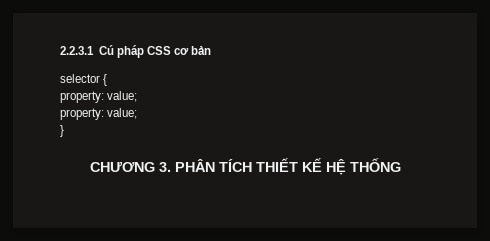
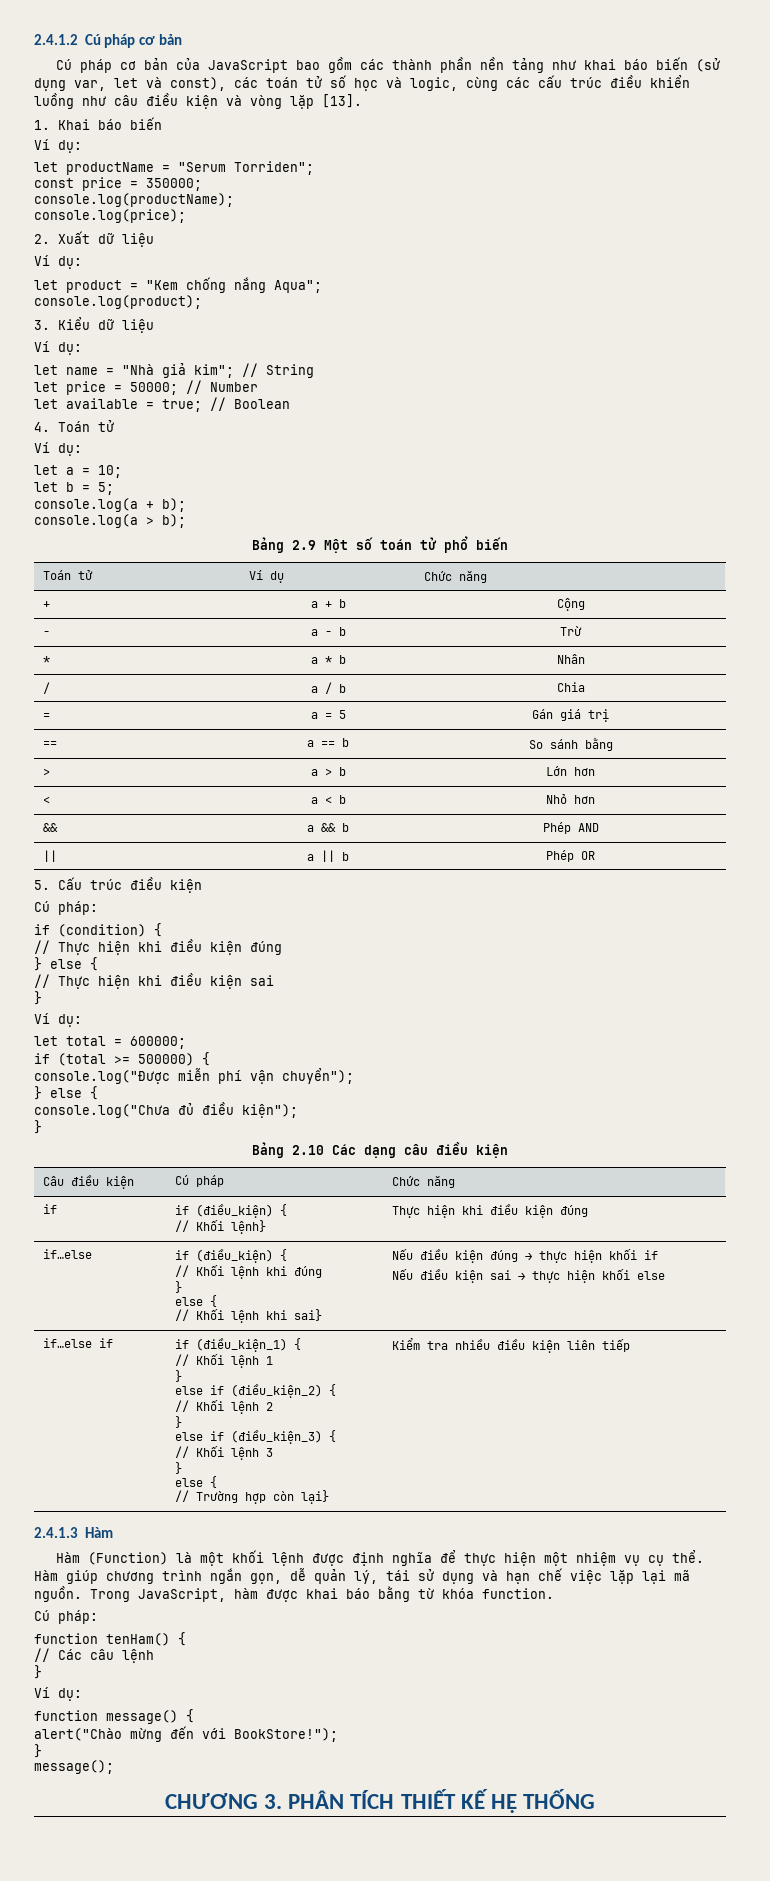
[60,45,171,58] 2.2.3.1 Cú pháp CSS -> [34,34,136,48] 2.4.1.2 Cú pháp
[60,74,108,86] [60,91,138,103] [60,108,138,120] [60,125,64,137] selector { // property: value; // property: value; // } -> [56,57,721,73] [34,75,690,91] [34,93,362,109] [34,117,162,130] [34,139,82,153] [34,161,314,175] [34,177,202,191] [34,193,234,207] [34,209,186,223] [34,231,154,247] [34,255,82,269] [34,277,322,293] [34,295,202,309] [34,317,154,333] [34,341,82,355] [34,363,314,378] [34,380,258,395] [34,397,290,412] [34,420,114,432] [34,442,82,456] [34,465,122,478] [34,482,114,495] [34,498,186,512] [34,514,186,528] [252,536,508,553] [42,570,93,580] [248,570,284,583] [423,570,487,583] [42,601,50,608] [310,599,346,608] [556,598,585,611] [42,631,50,636] [310,627,346,636] [560,626,582,636] [42,656,50,664] [310,655,346,664] [556,654,585,664] [42,682,50,694] [310,682,346,694] [556,682,585,692] [42,713,50,719] [310,710,346,719] [532,709,609,722] [42,741,57,747] [307,738,349,747] [528,737,613,751] [42,768,50,776] [310,767,346,776] [546,766,595,776] [42,796,50,804] [310,795,346,804] [546,794,595,804] [42,823,58,832] [307,823,349,832] [542,822,599,834] [42,850,57,862] [307,850,349,862] [546,850,595,862] [34,877,202,893] [34,901,98,915] [34,923,162,937] [34,939,282,955] [34,957,98,971] [34,973,274,989] [34,991,42,1005] [34,1013,82,1027] [34,1036,186,1049] [34,1052,210,1066] [34,1068,354,1084] [34,1086,98,1100] [34,1102,298,1118] [34,1120,42,1134] [252,1142,508,1158] [42,1175,134,1189] [174,1175,224,1187] [391,1175,455,1188] [42,1204,57,1214] [174,1204,287,1218] [174,1220,266,1234] [391,1204,588,1218] [42,1249,92,1259] [174,1249,287,1263] [174,1265,322,1279] [174,1281,182,1293] [174,1295,217,1307] [174,1309,322,1323] [391,1249,658,1263] [391,1269,665,1283] [42,1338,113,1348] [174,1338,301,1352] [174,1354,273,1368] [174,1370,182,1382] [174,1384,336,1398] [174,1400,273,1414] [174,1416,182,1428] [174,1430,336,1444] [174,1446,273,1460] [174,1462,182,1474] [174,1476,217,1488] [174,1490,329,1504] [391,1338,630,1353] [34,1527,113,1538] [56,1550,705,1566] [34,1568,690,1584] [34,1586,554,1602] [34,1610,98,1624] [34,1632,186,1646] [34,1648,154,1663] [34,1665,42,1679] [34,1687,82,1701] [34,1709,194,1724] [34,1726,338,1742] [34,1744,42,1758] [34,1760,114,1774] Cú pháp cơ bản của JavaScript bao gồm các thành phần nền tảng như khai báo biến (sử dụng var, let và const), các toán tử số học và logic, cùng các cấu trúc điều khiển luồng như câu điều kiện và vòng lặp [13]. // 1. Khai báo biến // Ví dụ: // let productName = "Serum Torriden"; // const price = 350000; // console.log(productName); // console.log(price); // 2. Xuất dữ liệu // Ví dụ: // let product = "Kem chống nắng Aqua"; // console.log(product); // 3. Kiểu dữ liệu // Ví dụ: // let name = "Nhà giả kim"; // String // let price = 50000; // Number // let available = true; // Boolean // 4. Toán tử // Ví dụ: // let a = 10; // let b = 5; // console.log(a + b); // console.log(a > b); // Bảng 2.9 Một số toán tử phổ biến // Toán tử | Ví dụ | Chức năng // + | a + b | Cộng // - | a - b | Trừ // * | a * b | Nhân // / | a / b | Chia // = | a = 5 | Gán giá trị // == | a == b | So sánh bằng // > | a > b | Lớn hơn // < | a < b | Nhỏ hơn // && | a && b | Phép AND // || | a || b | Phép OR // 5. Cấu trúc điều kiện // Cú pháp: // if (condition) { // // Thực hiện khi điều kiện đúng // } else { // // Thực hiện khi điều kiện sai // } // Ví dụ: // let total = 600000; // if (total >= 500000) { // console.log("Được miễn phí vận chuyển"); // } else { // console.log("Chưa đủ điều kiện"); // } // Bảng 2.10 Các dạng câu điều kiện // Câu điều kiện | Cú pháp | Chức năng // if | if (điều_kiện) { // // Khối lệnh} | Thực hiện khi điều kiện đúng // if…else | if (điều_kiện) { // // Khối lệnh khi đúng // } // else { // // Khối lệnh khi sai} | Nếu điều kiện đúng → thực hiện khối if // Nếu điều kiện sai → thực hiện khối else // if…else if | if (điều_kiện_1) { // // Khối lệnh 1 // } // else if (điều_kiện_2) { // // Khối lệnh 2 // } // else if (điều_kiện_3) { // // Khối lệnh 3 // } // else { // // Trường hợp còn lại} | Kiểm tra nhiều điều kiện liên tiếp // 2.4.1.3 Hàm // Hàm (Function) là một khối lệnh được định nghĩa để thực hiện một nhiệm vụ cụ thể. Hàm giúp chương trình ngắn gọn, dễ quản lý, tái sử dụng và hạn chế việc lặp lại mã nguồn. Trong JavaScript, hàm được khai báo bằng từ khóa function. // Cú pháp: // function tenHam() { // // Các câu lệnh // } // Ví dụ: // function message() { // alert("Chào mừng đến với BookStore!"); // } // message();

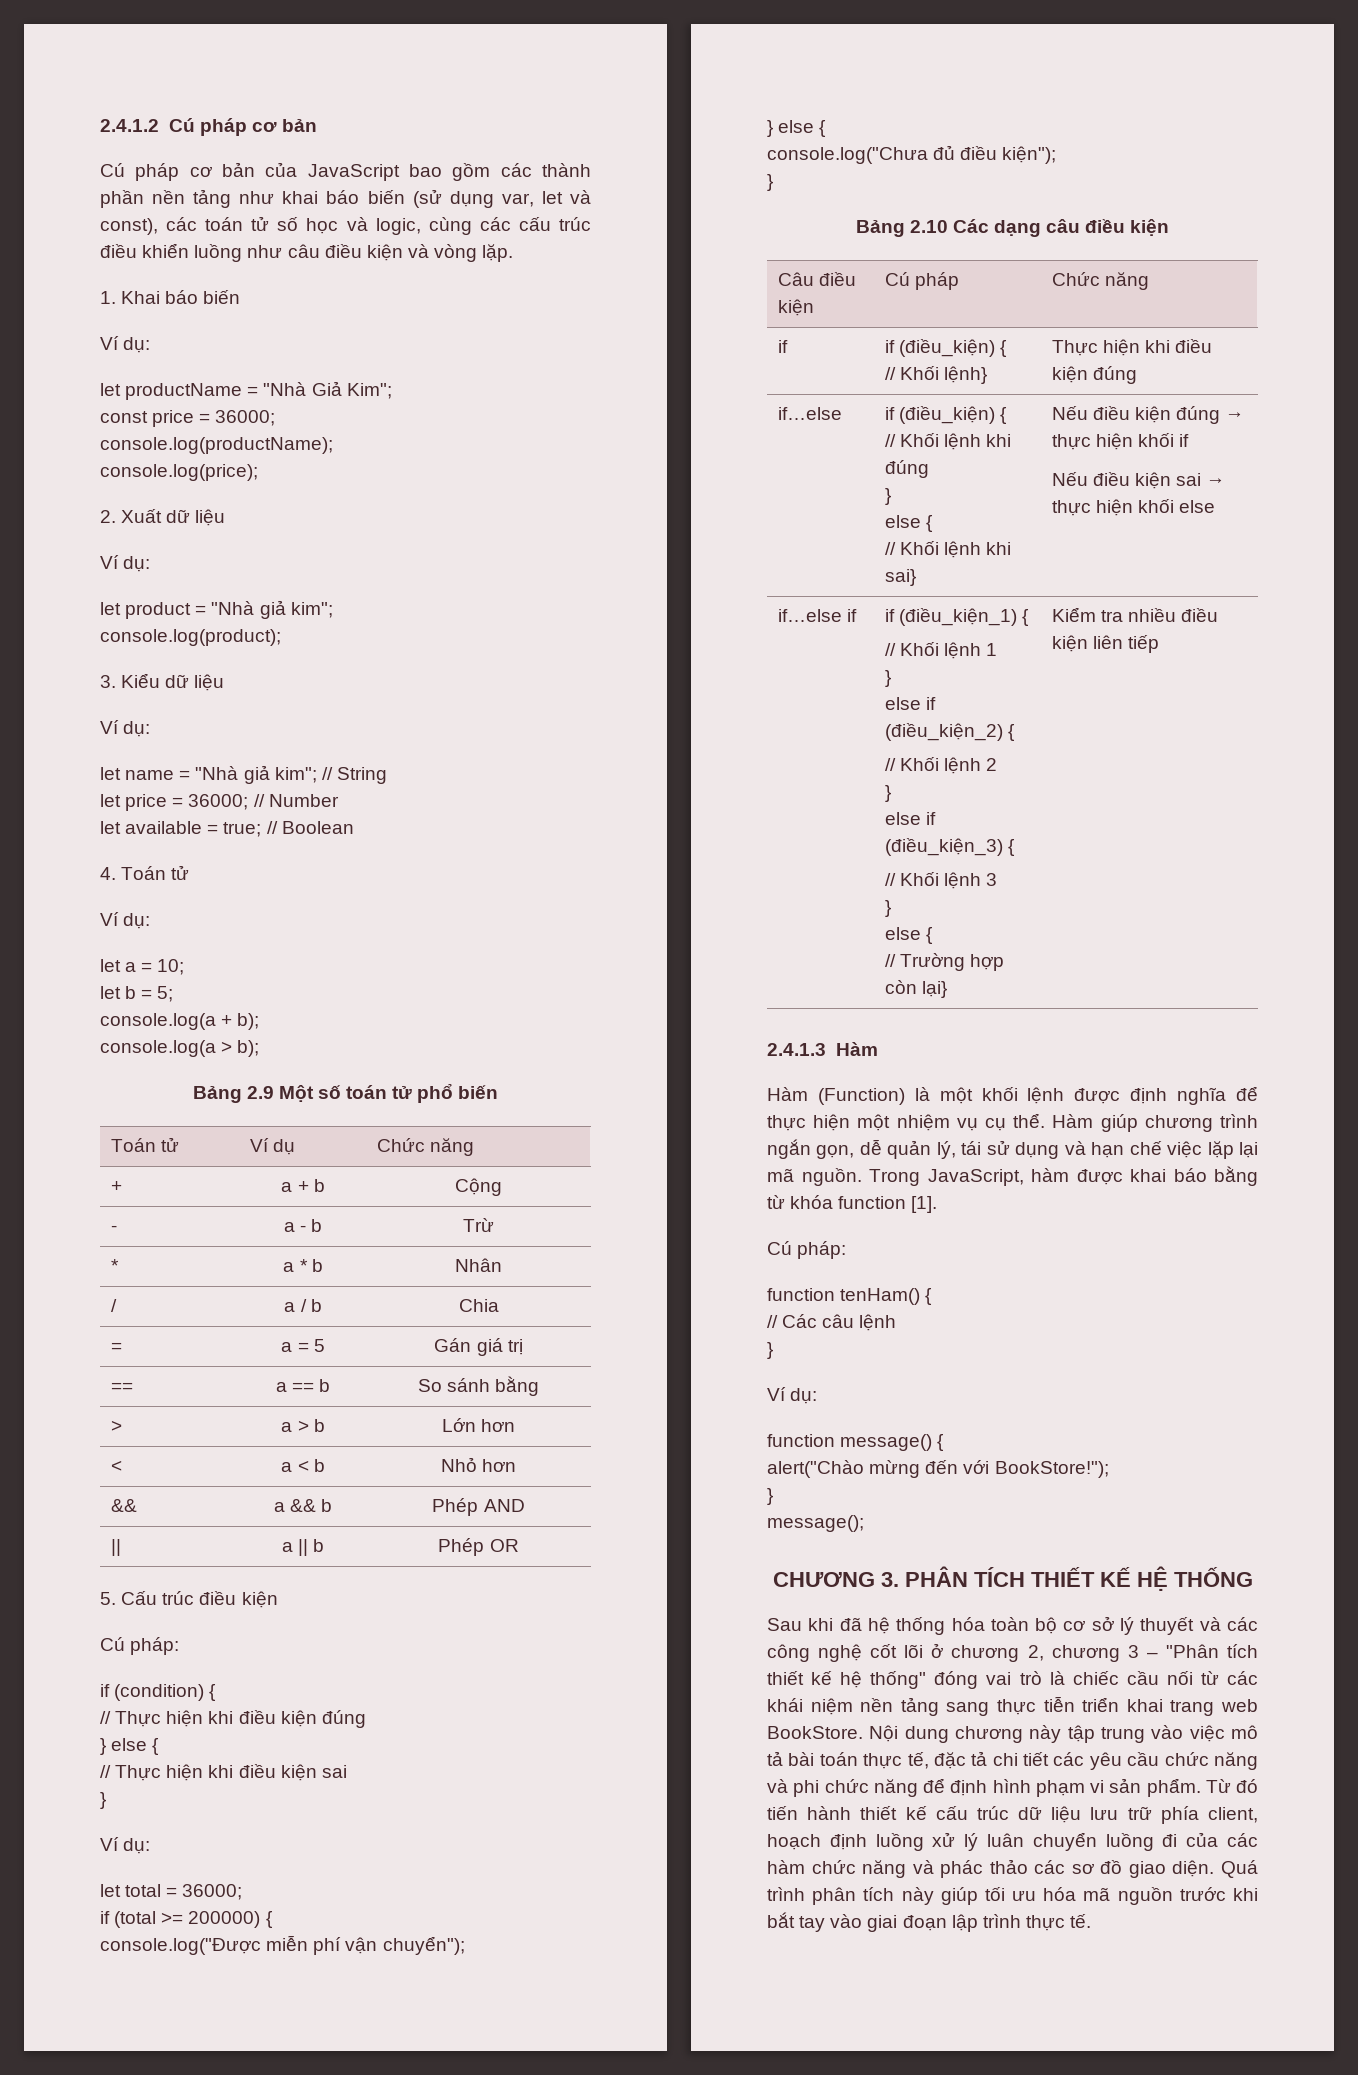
[290,94,362,109] lặp [13]. -> [482,244,514,262] lặp.
[178,161,314,175] "Serum Torriden"; -> [263,381,392,399] "Nhà Giả Kim";
[146,178,202,191] 350000; -> [215,410,276,426] 36000;
[146,277,322,293] "Kem chống nắng Aqua"; -> [211,600,333,619] "Nhà giả kim";
[130,382,178,395] 50000; -> [188,794,249,810] 36000;
[130,1036,186,1049] 600000; -> [182,1884,243,1900] 36000;
[138,1053,194,1066] 500000) -> [188,1911,261,1928] 200000)
[482,1588,554,1599] function. -> [838,1196,938,1213] function [1].
(596, 1799) none -> [767,1616,1258,1635] [767,1643,1258,1662] [767,1671,1258,1689] [767,1696,1258,1716] [767,1725,1258,1743] [767,1751,1258,1770] [767,1778,1258,1797] [767,1806,1258,1824] [767,1832,1258,1851] [767,1859,1258,1878] [767,1887,1258,1905] [767,1912,1092,1932] // Sau khi đã hệ thống hóa toàn bộ cơ sở lý thuyết và các công nghệ cốt lõi ở chương 2, chương 3 – "Phân tích thiết kế hệ thống" đóng vai trò là chiếc cầu nối từ các khái niệm nền tảng sang thực tiễn triển khai trang web BookStore. Nội dung chương này tập trung vào việc mô tả bài toán thực tế, đặc tả chi tiết các yêu cầu chức năng và phi chức năng để định hình phạm vi sản phẩm. Từ đó tiến hành thiết kế cấu trúc dữ liệu lưu trữ phía client, hoạch định luồng xử lý luân chuyển luồng đi của các hàm chức năng và phác thảo các sơ đồ giao diện. Quá trình phân tích này giúp tối ưu hóa mã nguồn trước khi bắt tay vào giai đoạn lập trình thực tế.

